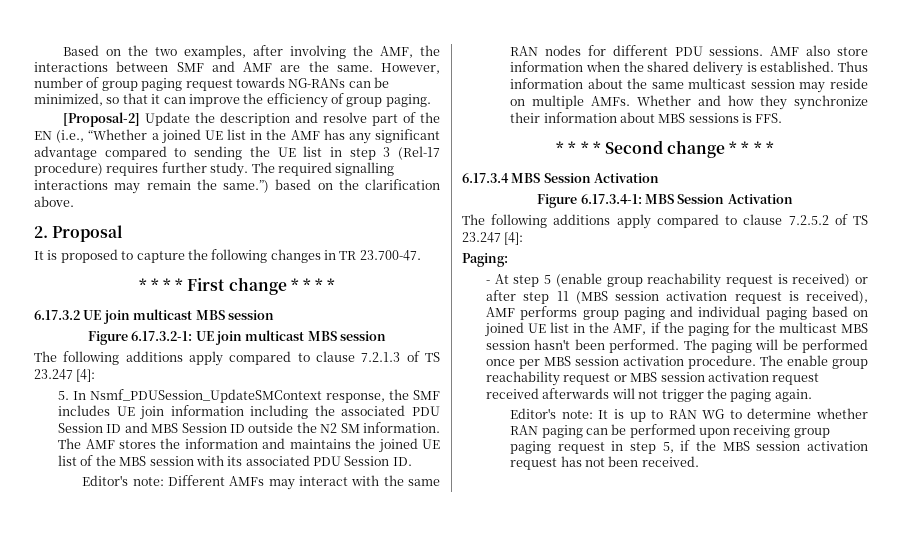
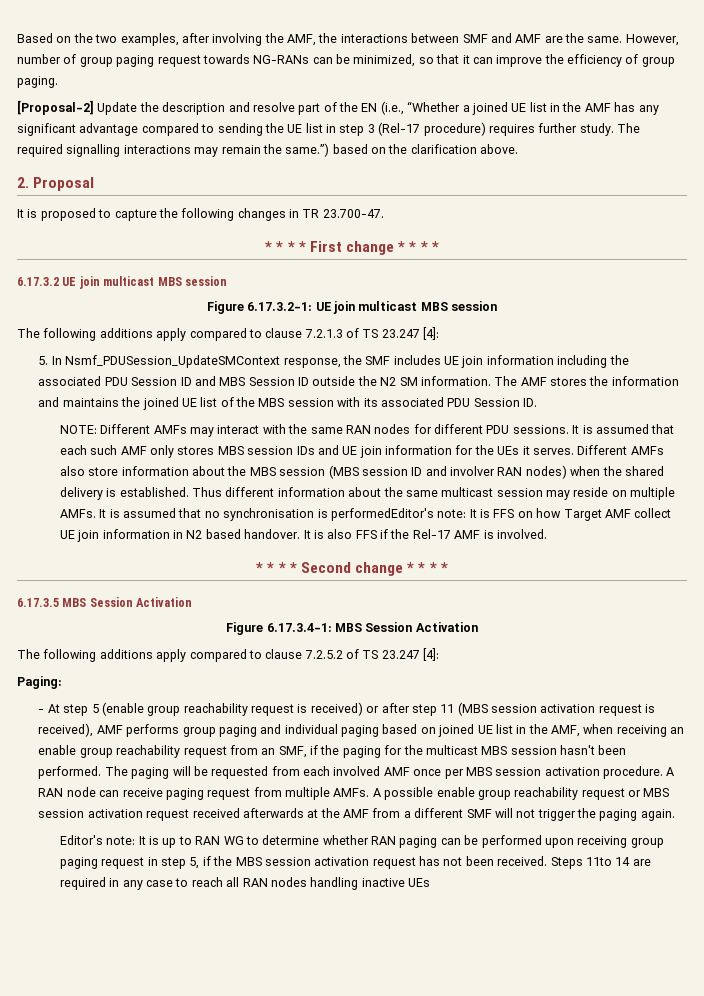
[82,475,164,486] Editor's note: -> [59,425,97,434] NOTE:
[770,45,868,56] [510,61,584,72] AMF also store information -> [572,424,675,434] [59,445,664,458] [59,465,567,479] It is assumed that each such AMF only stores MBS session IDs and UE join information for the UEs it serves. Different AMFs also store information about the MBS session (MBS session ID and involver RAN nodes)
(868, 66) none -> [225,487,275,497] different
[637,95,868,110] [510,112,783,123] Whether and how they synchronize their information about MBS sessions is FFS. -> [99,508,672,521] [59,529,547,542] It is assumed that no synchronisation is performedEditor's note: It is FFS on how Target AMF collect UE join information in N2 based handover. It is also FFS if the Rel-17 AMF is involved.
[462,173,509,183] 6.17.3.4 -> [17,598,59,607] 6.17.3.5
(647, 329) none -> [583,724,685,737] [38,745,307,758] when receiving an enable group reachability request from an SMF,
[802,339,868,353] performed -> [211,766,410,779] requested from each involved AMF
[760,355,784,366] The -> [666,767,675,776] [38,787,434,800] A RAN node can receive paging request from multiple AMFs. A possible
(610, 393) none -> [307,808,492,818] at the AMF from a different SMF
(699, 461) none -> [550,857,651,869] [59,877,431,890] Steps 11to 14 are required in any case to reach all RAN nodes handling inactive UEs

